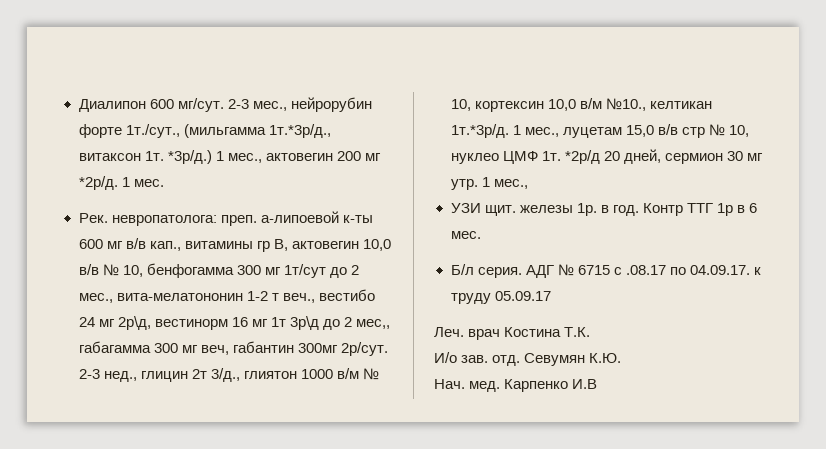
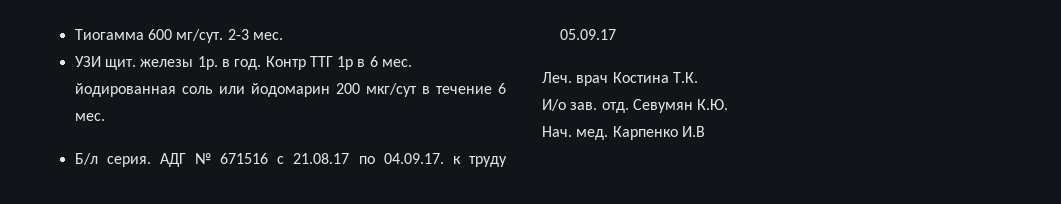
[78,99,146,112] Диалипон -> [74,29,144,40] Тиогамма
[252,97,372,112] [78,124,331,138] [78,150,381,164] [78,176,164,190] [78,211,373,226] [78,238,391,252] [78,263,359,278] [78,289,375,303] [78,316,391,330] [78,341,388,356] [78,368,379,382] [450,98,712,112] [450,124,749,138] [450,149,763,164] [450,177,528,190] мес., нейрорубин форте 1т./сут., (мильгамма 1т.*3р/д., витаксон 1т. *3р/д.) 1 мес., актовегин 200 мг *2р/д. 1 мес. // Рек. невропатолога: преп. а-липоевой к-ты 600 мг в/в кап., витамины гр В, актовегин 10,0 в/в № 10, бенфогамма 300 мг 1т/сут до 2 мес., вита-мелатононин 1-2 т веч., вестибо 24 мг 2р\д, вестинорм 16 мг 1т 3р\д до 2 мес,, габагамма 300 мг веч, габантин 300мг 2р/сут. 2-3 нед., глицин 2т 3/д., глиятон 1000 в/м № 10, кортексин 10,0 в/м №10., келтикан 1т.*3р/д. 1 мес., луцетам 15,0 в/в стр № 10, нуклео ЦМФ 1т. *2р/д 20 дней, сермион 30 мг утр. 1 мес., -> [252,32,283,40] мес.
(481, 235) none -> [74,83,507,97] [74,113,105,121] йодированная соль или йодомарин 200 мкг/сут в течение 6 мес.
[577,265,666,275] 6715 с .08.17 -> [220,153,350,164] 671516 с 21.08.17

